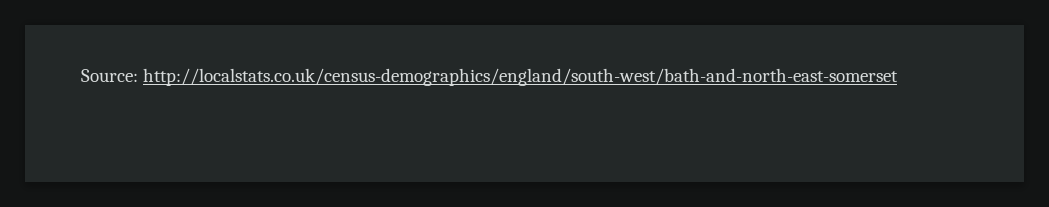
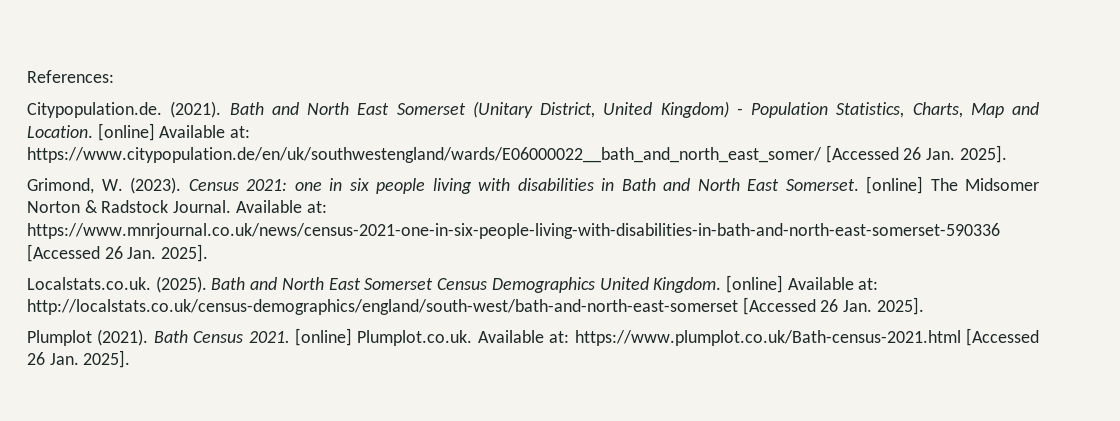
[81,68,899,86] Source: http://localstats.co.uk/census-demographics/england/south-west/bath-and-north-east-somerset -> [27,70,114,83] [27,101,1039,118] [27,123,251,141] [27,145,1007,163] [27,176,1039,194] [27,200,327,213] [27,223,1000,239] [27,244,209,262] [27,275,879,293] [27,297,924,315] [27,328,1039,346] [27,350,131,368] References: // Citypopulation.de. (2021). Bath and North East Somerset (Unitary District, United Kingdom) - Population Statistics, Charts, Map and Location. [online] Available at: https://www.citypopulation.de/en/uk/southwestengland/wards/E06000022__bath_and_north_east_somer/ [Accessed 26 Jan. 2025]. // Grimond, W. (2023). Census 2021: one in six people living with disabilities in Bath and North East Somerset. [online] The Midsomer Norton & Radstock Journal. Available at: https://www.mnrjournal.co.uk/news/census-2021-one-in-six-people-living-with-disabilities-in-bath-and-north-east-somerset-590336 [Accessed 26 Jan. 2025]. // Localstats.co.uk. (2025). Bath and North East Somerset Census Demographics United Kingdom. [online] Available at: http://localstats.co.uk/census-demographics/england/south-west/bath-and-north-east-somerset [Accessed 26 Jan. 2025]. // Plumplot (2021). Bath Census 2021. [online] Plumplot.co.uk. Available at: https://www.plumplot.co.uk/Bath-census-2021.html [Accessed 26 Jan. 2025].

